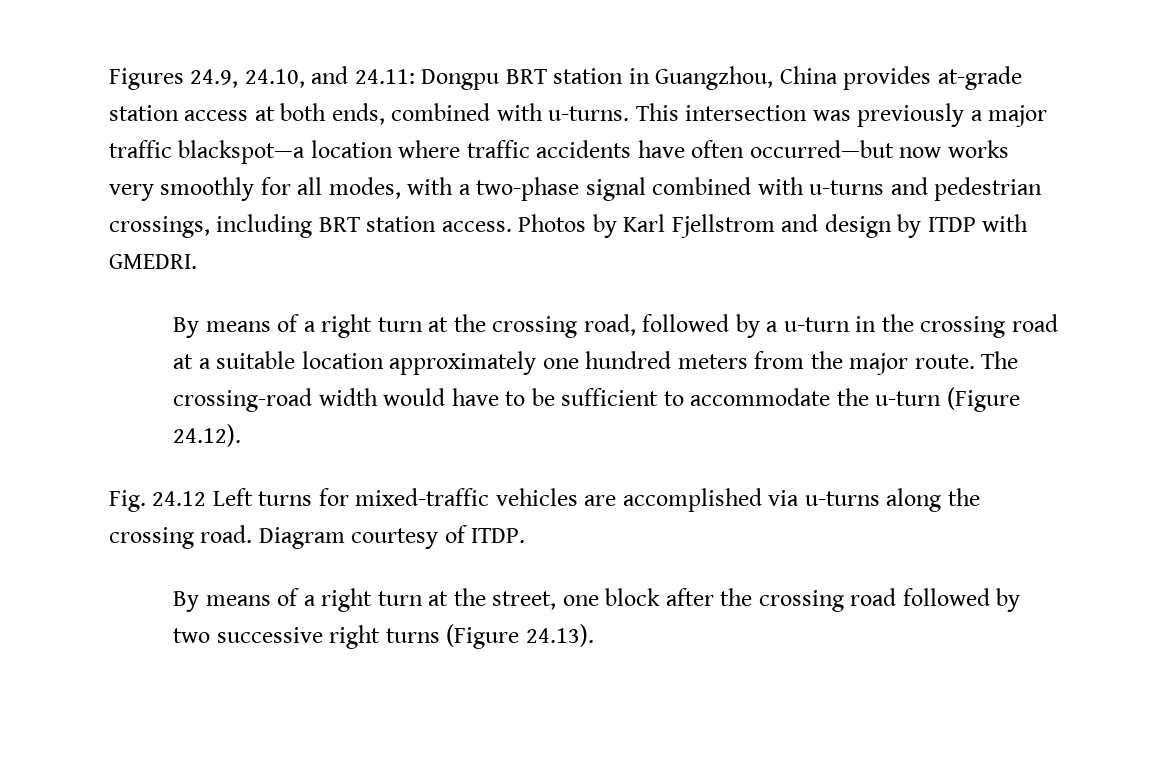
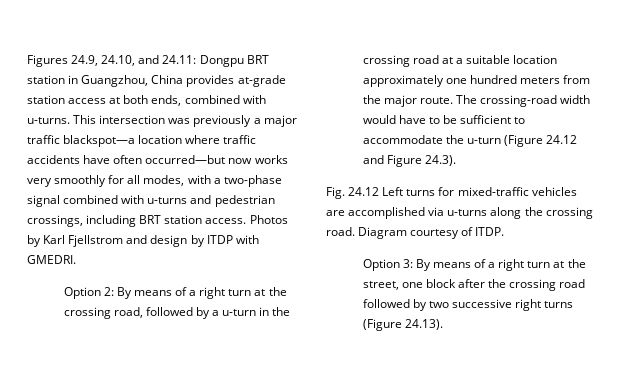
(197, 261) none -> [63,287,114,299] Option 2:
[173,424,242,447] 24.12). -> [546,135,578,144] [362,155,456,167] 24.12 and Figure 24.3).
(526, 535) none -> [362,259,413,271] Option 3:

